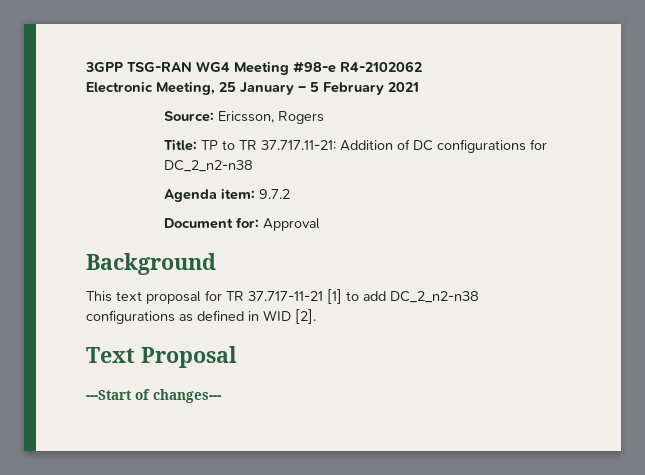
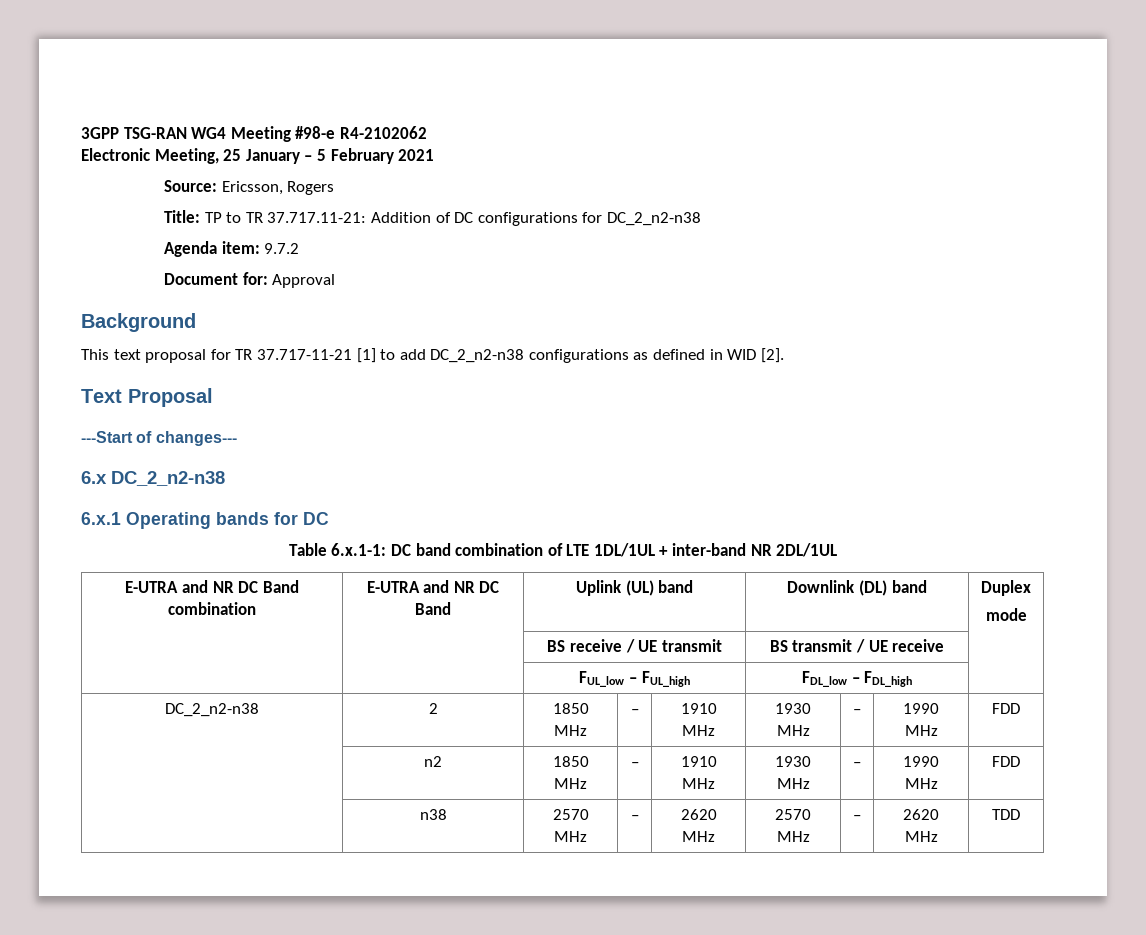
(221, 396) none -> [81,471,225,486] [81,512,329,529] [288,543,838,557] [125,580,299,593] [168,602,256,615] [366,580,500,593] [415,602,451,615] [575,580,694,596] [787,580,927,596] [981,580,1031,596] [985,608,1027,621] [547,639,722,653] [769,639,945,653] [579,671,690,687] [801,671,913,687] [165,703,259,717] [428,703,438,714] [552,703,589,714] [554,725,587,736] [630,709,639,714] [680,703,717,714] [682,725,715,736] [775,703,811,714] [776,725,810,736] [853,709,861,714] [903,703,939,714] [904,725,938,736] [992,703,1020,714] [424,756,442,767] [552,756,589,767] [554,778,587,789] [630,762,639,767] [680,756,717,767] [682,778,715,789] [775,756,811,767] [776,778,810,789] [853,762,861,767] [903,756,939,767] [904,778,938,789] [992,756,1020,767] [419,809,447,820] [552,809,589,820] [554,831,587,842] [630,815,639,820] [680,809,717,820] [682,831,715,842] [775,809,811,820] [776,831,810,842] [853,815,861,820] [903,809,939,820] [904,831,938,842] [992,809,1020,820] // 6.x DC_2_n2-n38 // 6.x.1 Operating bands for DC // Table 6.x.1-1: DC band combination of LTE 1DL/1UL + inter-band NR 2DL/1UL // E-UTRA and NR DC Band combination | E-UTRA and NR DC Band | Uplink (UL) band | Downlink (DL) band | Duplex // mode // | | BS receive / UE transmit | BS transmit / UE receive | // | | FUL_low – FUL_high | FDL_low – FDL_high | // DC_2_n2-n38 | 2 | 1850 MHz | – | 1910 MHz | 1930 MHz | – | 1990 MHz | FDD // | n2 | 1850 MHz | – | 1910 MHz | 1930 MHz | – | 1990 MHz | FDD // | n38 | 2570 MHz | – | 2620 MHz | 2570 MHz | – | 2620 MHz | TDD

